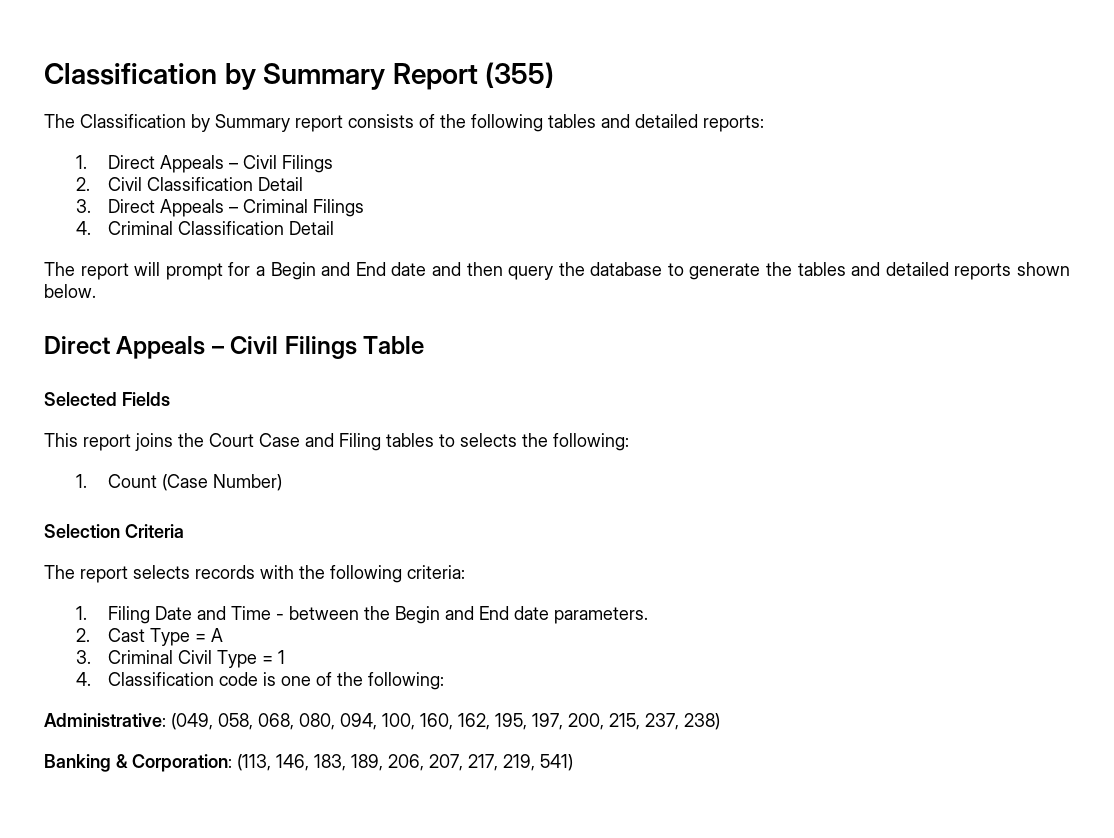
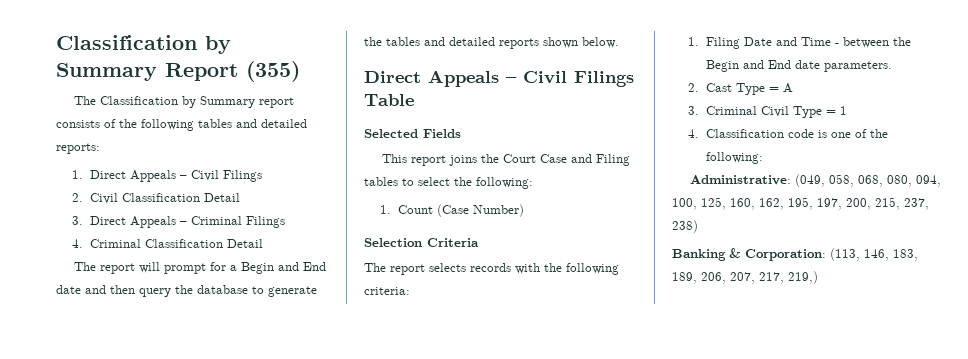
[460,433,517,447] selects -> [418,177,450,186] select
(415, 721) none -> [701,197,726,210] 125,
[503,754,573,771] 219, 541) -> [788,271,818,284] 219,)

